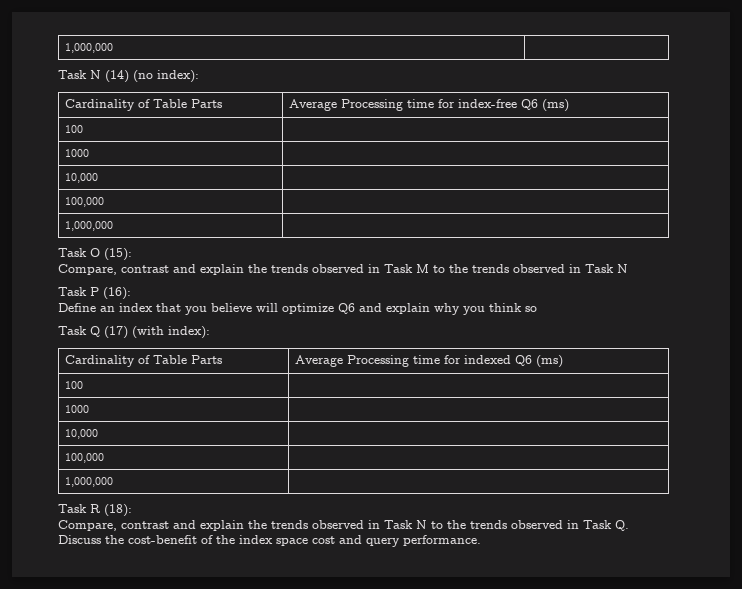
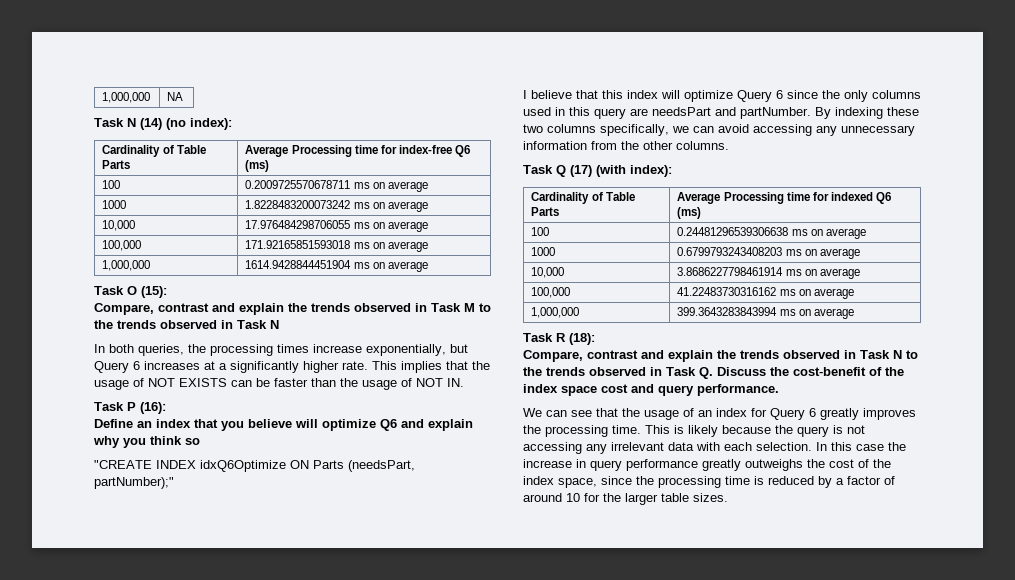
[64,43,113,53] 1,000,000 | -> [102,92,151,103] [167,92,184,101] 1,000,000 | NA
[64,149,89,157] [64,173,98,183] [64,197,104,207] [64,221,113,231] // 1000 | // 10,000 | // 100,000 | // 1,000,000 | -> [245,180,428,192] [102,200,127,209] [245,200,428,212] [102,220,136,231] [245,220,428,232] [102,240,142,251] [245,240,428,252] [102,260,151,271] [245,260,428,272] 0.2009725570678711 ms on average // 1000 | 1.8228483200073242 ms on average // 10,000 | 17.976484298706055 ms on average // 100,000 | 171.92165851593018 ms on average // 1,000,000 | 1614.9428844451904 ms on average
(628, 268) none -> [94,344,468,356] [94,361,490,373] [94,378,464,390] // In both queries, the processing times increase exponentially, but Query 6 increases at a significantly higher rate. This implies that the usage of NOT EXISTS can be faster than the usage of NOT IN.
(537, 309) none -> [94,460,415,472] [94,477,174,489] [523,90,921,102] [523,107,919,119] [523,124,915,136] [523,141,729,150] // "CREATE INDEX idxQ6Optimize ON Parts (needsPart, partNumber);" // I believe that this index will optimize Query 6 since the only columns used in this query are needsPart and partNumber. By indexing these two columns specifically, we can avoid accessing any unnecessary information from the other columns.
[64,405,89,413] [64,429,98,439] [64,453,104,463] [64,477,113,487] // 1000 | // 10,000 | // 100,000 | // 1,000,000 | -> [677,227,866,239] [531,247,556,256] [677,247,860,259] [531,267,565,278] [677,267,860,279] [531,287,571,298] [677,287,854,299] [531,307,580,318] [677,307,854,319] 0.24481296539306638 ms on average // 1000 | 0.6799793243408203 ms on average // 10,000 | 3.8686227798461914 ms on average // 100,000 | 41.22483730316162 ms on average // 1,000,000 | 399.3643283843994 ms on average
(481, 540) none -> [523,408,916,420] [523,425,865,437] [523,442,906,454] [523,459,891,471] [523,476,895,488] [523,493,728,505] // We can see that the usage of an index for Query 6 greatly improves the processing time. This is likely because the query is not accessing any irrelevant data with each selection. In this case the increase in query performance greatly outweighs the cost of the index space, since the processing time is reduced by a factor of around 10 for the larger table sizes.

